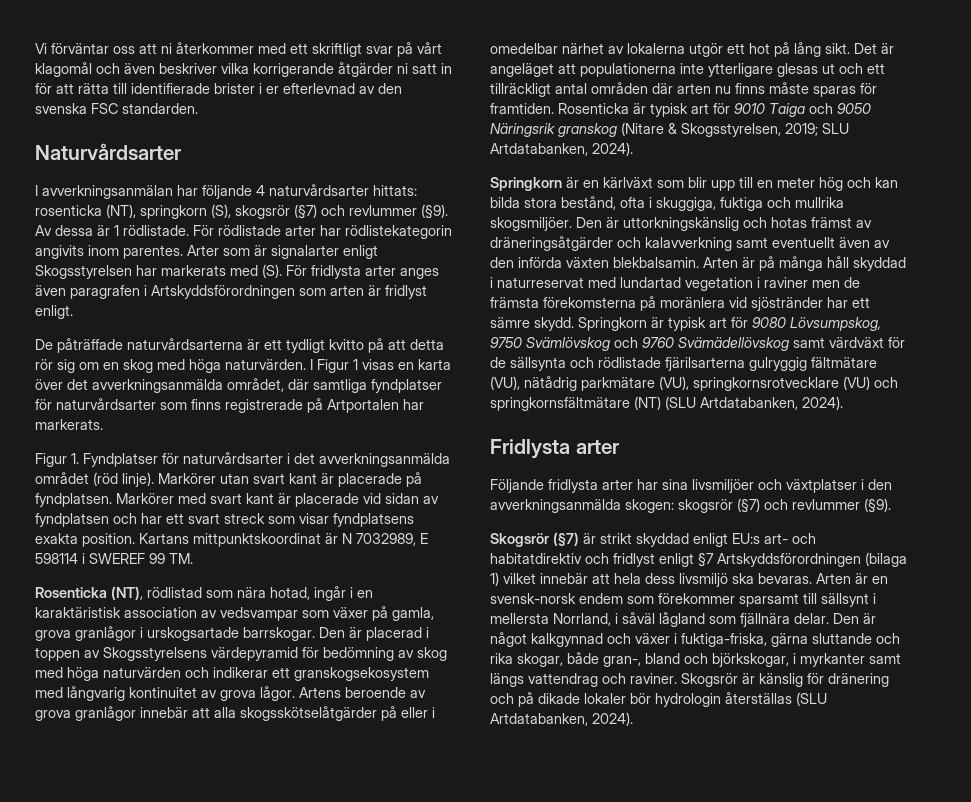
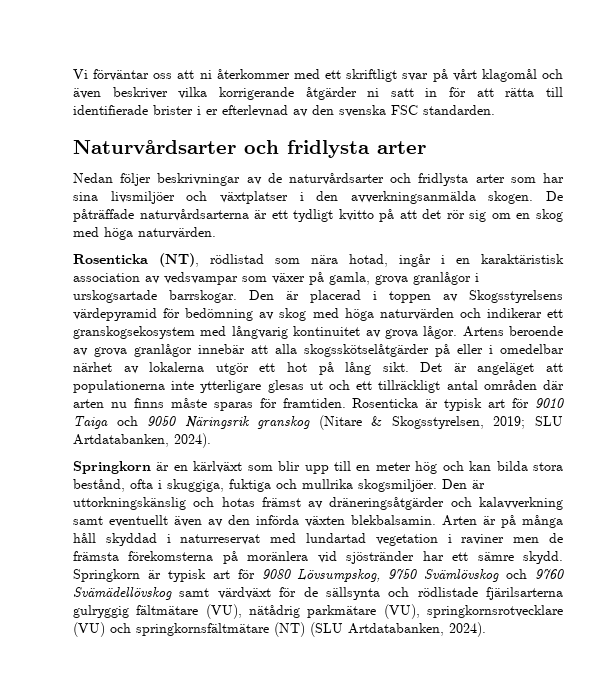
[35,184,417,199] [35,204,448,219] [35,225,452,239] [35,245,378,259] [35,264,439,279] [35,285,427,299] [35,305,73,319] // I avverkningsanmälan har följande 4 naturvårdsarter hittats: rosenticka (NT), springkorn (S), skogsrör (§7) och revlummer (§9). Av dessa är 1 rödlistade. För rödlistade arter har rödlistekategorin angivits inom parentes. Arter som är signalarter enligt Skogsstyrelsen har markerats med (S). För fridlysta arter anges även paragrafen i Artskyddsförordningen som arten är fridlyst enligt. // -> [244,140,426,158] [73,173,564,186] [73,191,534,204] och fridlysta arter // Nedan följer beskrivningar av de naturvårdsarter och fridlysta arter som har sina livsmiljöer och växtplatser i den avverkningsanmälda skogen.
[410,339,444,350] detta -> [422,209,442,219] det
[310,359,451,373] [35,378,442,393] [35,398,424,413] [35,419,103,430] [35,452,450,467] [35,472,422,487] [35,493,439,507] [35,513,414,527] [35,533,428,547] [35,553,193,564] I Figur 1 visas en karta över det avverkningsanmälda området, där samtliga fyndplatser för naturvårdsarter som finns registrerade på Artportalen har markerats. // Figur 1. Fyndplatser för naturvårdsarter i det avverkningsanmälda området (röd linje). Markörer utan svart kant är placerade på fyndplatsen. Markörer med svart kant är placerade vid sidan av fyndplatsen och har ett svart streck som visar fyndplatsens exakta position. Kartans mittpunktskoordinat är N 7032989, E 598114 i SWEREF 99 TM. -> (216, 233) none
[490,439,619,459] [490,479,892,493] [490,498,891,513] [490,532,816,547] [490,552,907,567] [490,572,888,587] [490,593,876,607] [490,612,876,627] [490,632,900,647] [490,652,901,667] [490,673,889,687] [490,692,827,707] [490,712,633,726] // Fridlysta arter // Följande fridlysta arter har sina livsmiljöer och växtplatser i den avverkningsanmälda skogen: skogsrör (§7) och revlummer (§9). // Skogsrör (§7) är strikt skyddad enligt EU:s art- och habitatdirektiv och fridlyst enligt §7 Artskyddsförordningen (bilaga 1) vilket innebär att hela dess livsmiljö ska bevaras. Arten är en svensk-norsk endem som förekommer sparsamt till sällsynt i mellersta Norrland, i såväl lågland som fjällnära delar. Den är något kalkgynnad och växer i fuktiga-friska, gärna sluttande och rika skogar, både gran-, bland och björkskogar, i myrkanter samt längs vattendrag och raviner. Skogsrör är känslig för dränering och på dikade lokaler bör hydrologin återställas (SLU Artdatabanken, 2024). -> (486, 629) none

